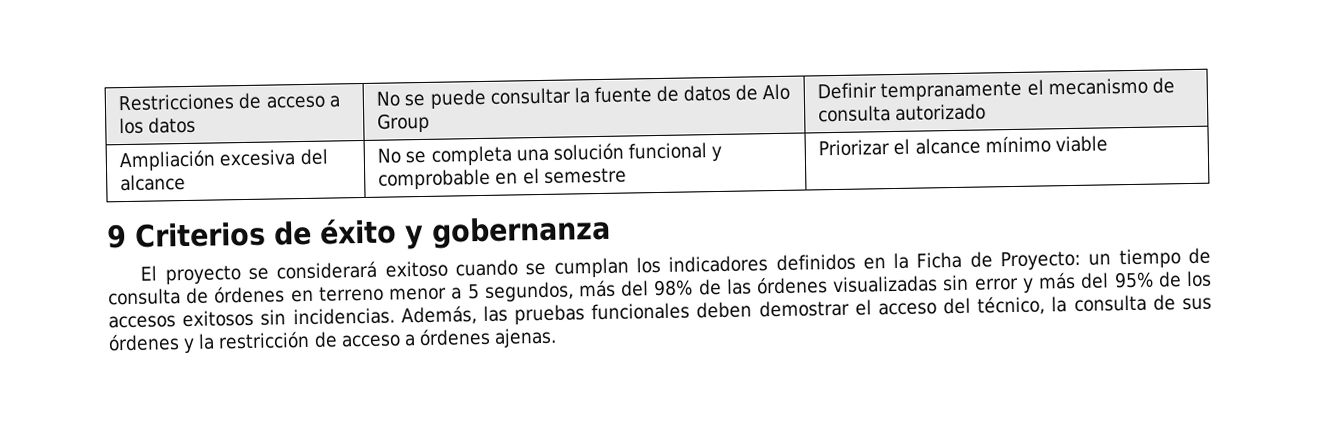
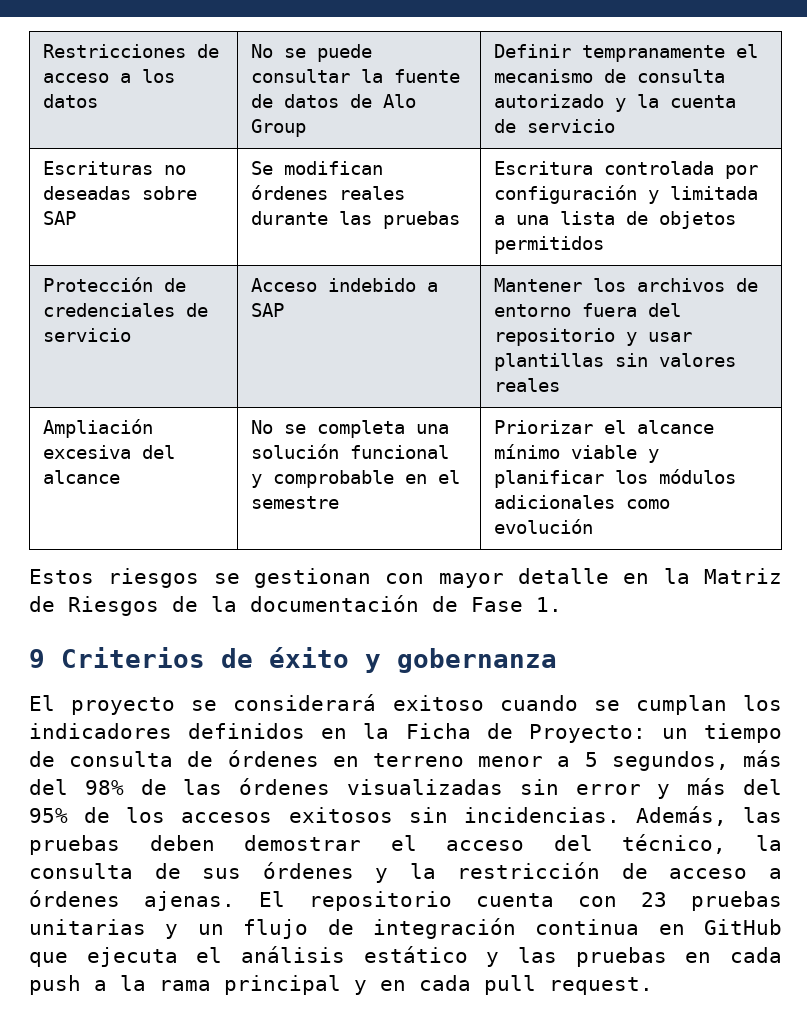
(987, 112) none -> [615,94,737,112] [494,119,616,133] [43,161,187,175] [43,186,198,200] [43,211,77,225] [251,161,384,175] [251,185,406,200] [251,211,461,229] [494,161,759,179] [494,185,759,204] [494,211,737,229] [494,236,605,254] [43,277,187,292] [43,303,209,317] [43,328,132,342] [251,278,439,292] [251,303,285,317] [494,278,759,292] [494,303,682,317] [494,328,693,346] [494,353,737,371] [494,378,561,392] y la cuenta de servicio // Escrituras no deseadas sobre SAP | Se modifican órdenes reales durante las pruebas | Escritura controlada por configuración y limitada a una lista de objetos permitidos // Protección de credenciales de servicio | Acceso indebido a SAP | Mantener los archivos de entorno fuera del repositorio y usar plantillas sin valores reales
(1108, 144) none -> [648,449,660,463] [494,469,737,488] [494,495,671,509] [494,519,594,534] [29,568,783,588] [29,595,562,616] y planificar los módulos adicionales como evolución // Estos riesgos se gestionan con mayor detalle en la Matriz de Riesgos de la documentación de Fase 1.
[591,302,691,321] funcionales -> (120, 845) none
(558, 337) none -> [259,891,782,911] [29,918,782,939] [29,946,782,967] [29,975,653,995] El repositorio cuenta con 23 pruebas unitarias y un flujo de integración continua en GitHub que ejecuta el análisis estático y las pruebas en cada push a la rama principal y en cada pull request.

